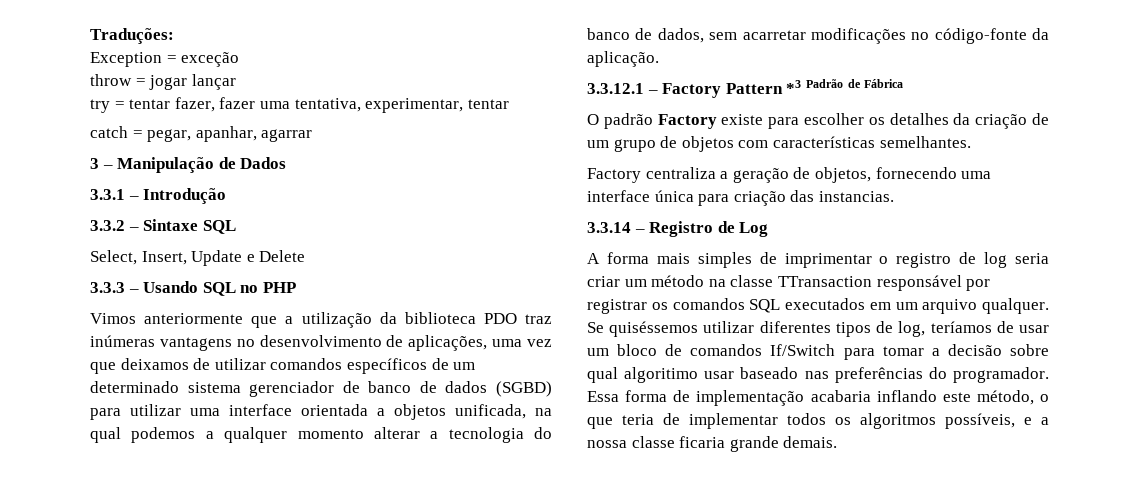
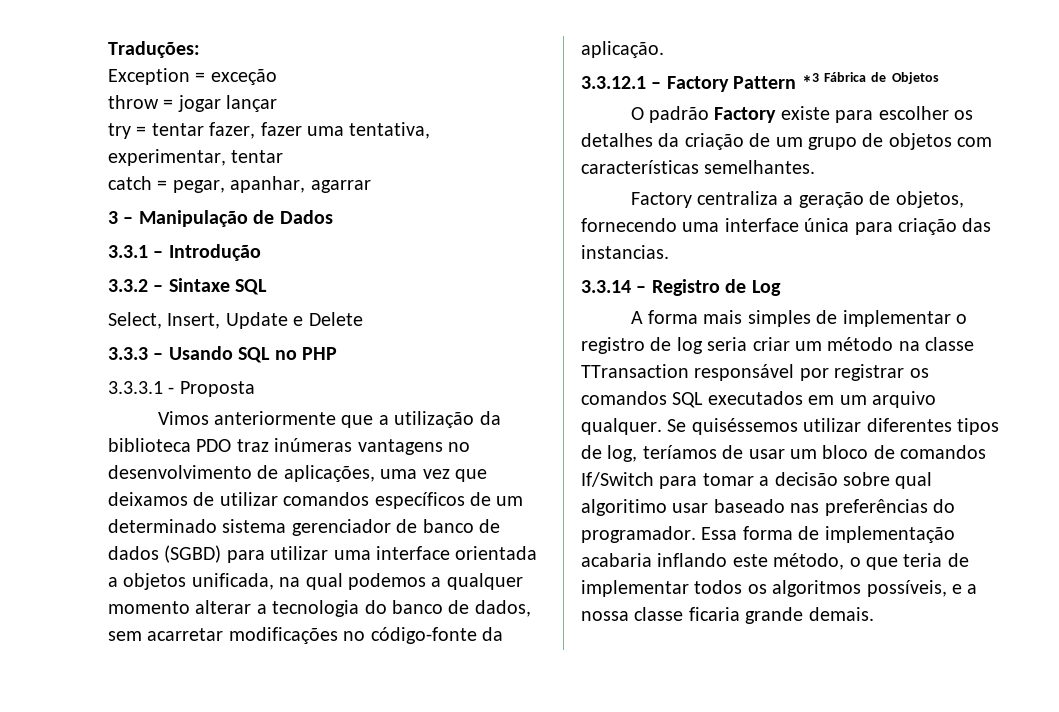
(296, 287) none -> [108,381,255,397] // 3.3.3.1 - Proposta
[805,79,904,88] Padrão de Fábrica -> [824,72,939,84] Fábrica de Objetos
[784,253,872,268] imprimentar -> [842,310,951,327] implementar

